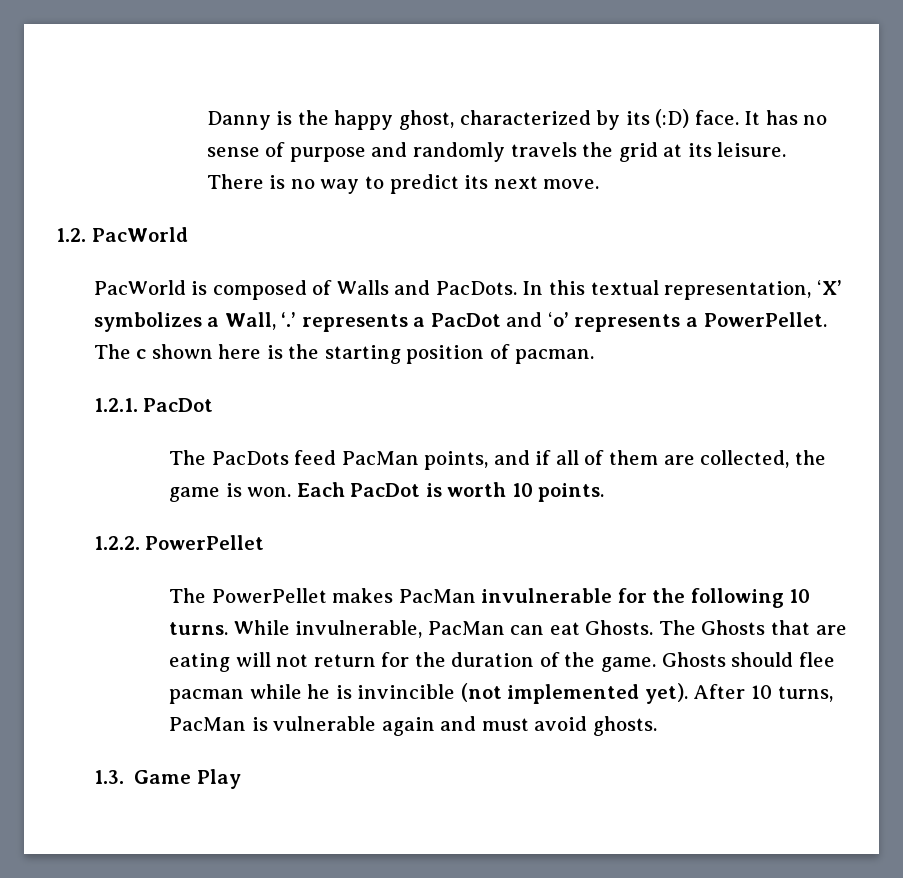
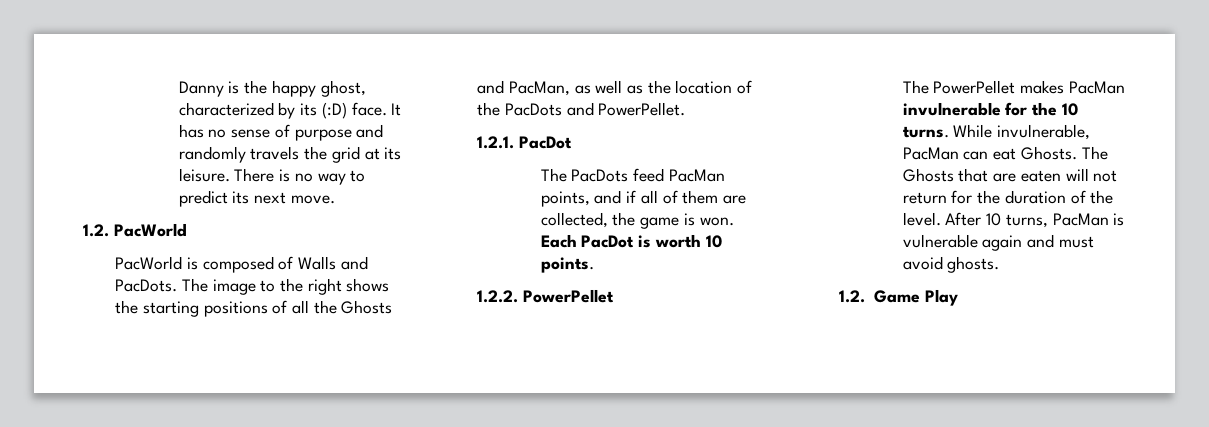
[522,280,842,300] [93,312,827,332] [93,344,594,364] In this textual representation, ‘X’ symbolizes a Wall, ‘.’ represents a PacDot and ‘o’ represents a PowerPellet. The c shown here is the starting position of pacman. -> [181,278,390,295] [115,300,393,317] [477,80,753,96] [477,102,686,116] The image to the right shows the starting positions of all the Ghosts and PacMan, as well as the location of the PacDots and PowerPellet.
[690,588,784,608] following -> (1058, 109) none
[169,653,231,672] eating -> [1020,170,1061,182] eaten
[600,652,835,672] [169,683,688,704] game. Ghosts should flee pacman while he is invincible (not implemented yet). -> [902,212,941,226] level.
[93,770,124,784] 1.3. -> [839,290,866,303] 1.2.

